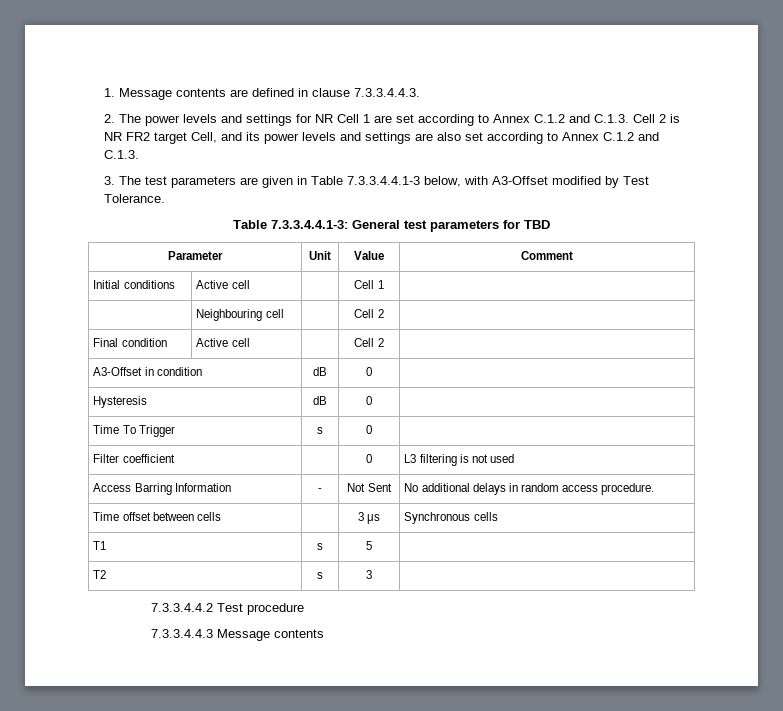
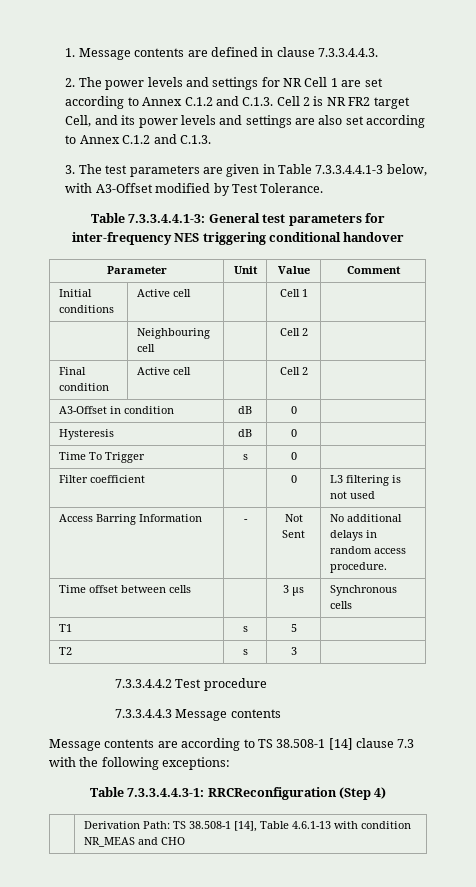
[524,220,550,229] TBD -> [71,232,405,245] inter-frequency NES triggering conditional handover
(325, 633) none -> [49,738,415,751] [49,757,231,770] [89,787,387,800] [83,821,411,832] [83,837,185,847] // Message contents are according to TS 38.508-1 [14] clause 7.3 with the following exceptions: // Table 7.3.3.4.4.3-1: RRCReconfiguration (Step 4) // | Derivation Path: TS 38.508-1 [14], Table 4.6.1-13 with condition NR_MEAS and CHO

